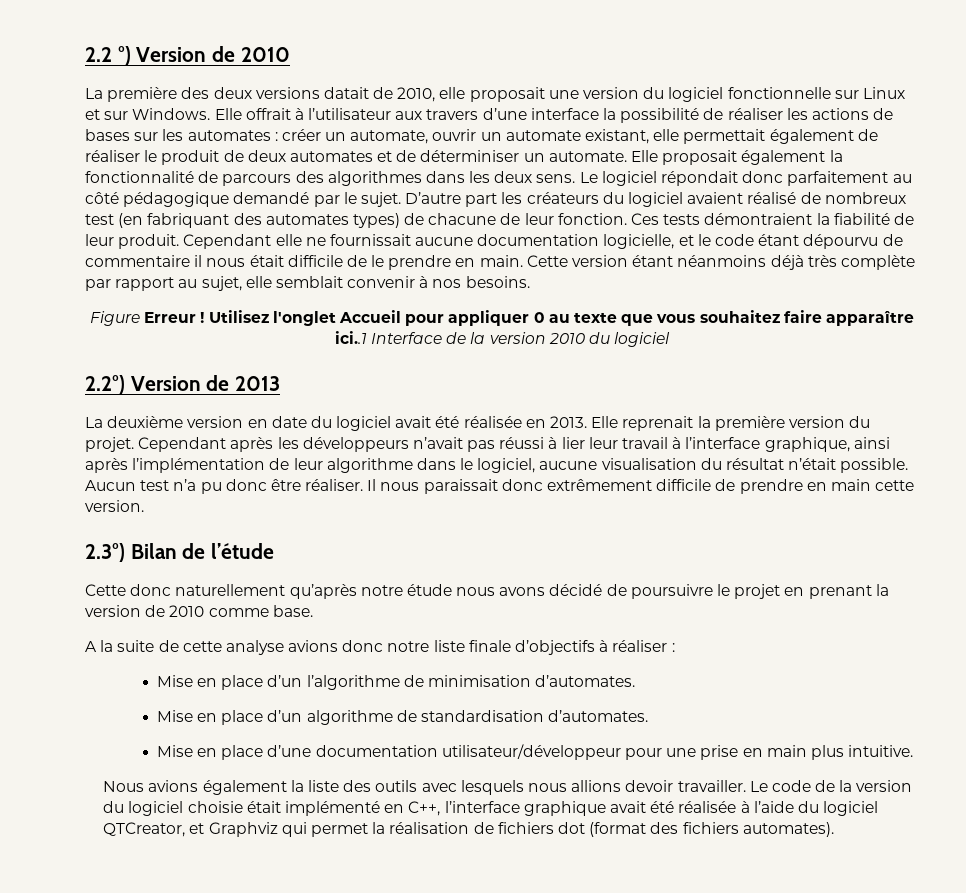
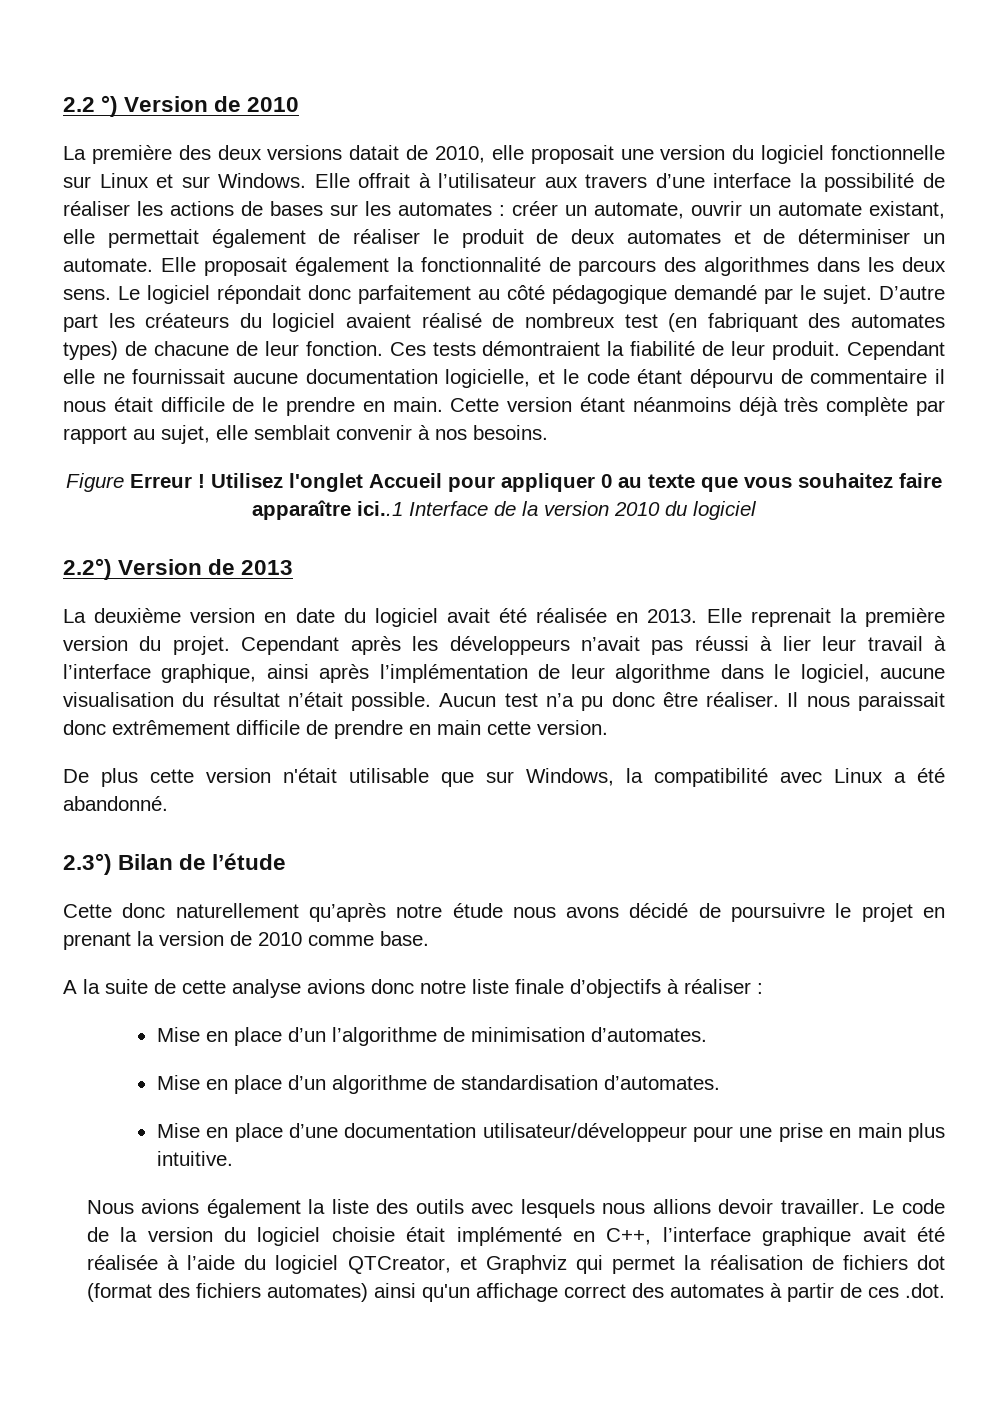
(144, 506) none -> [63,768,945,787] [63,796,168,811] // De plus cette version n'était utilisable que sur Windows, la compatibilité avec Linux a été abandonné.
[742,822,834,837] automates). -> [266,1283,945,1302] automates) ainsi qu'un affichage correct des automates à partir de ces .dot.

